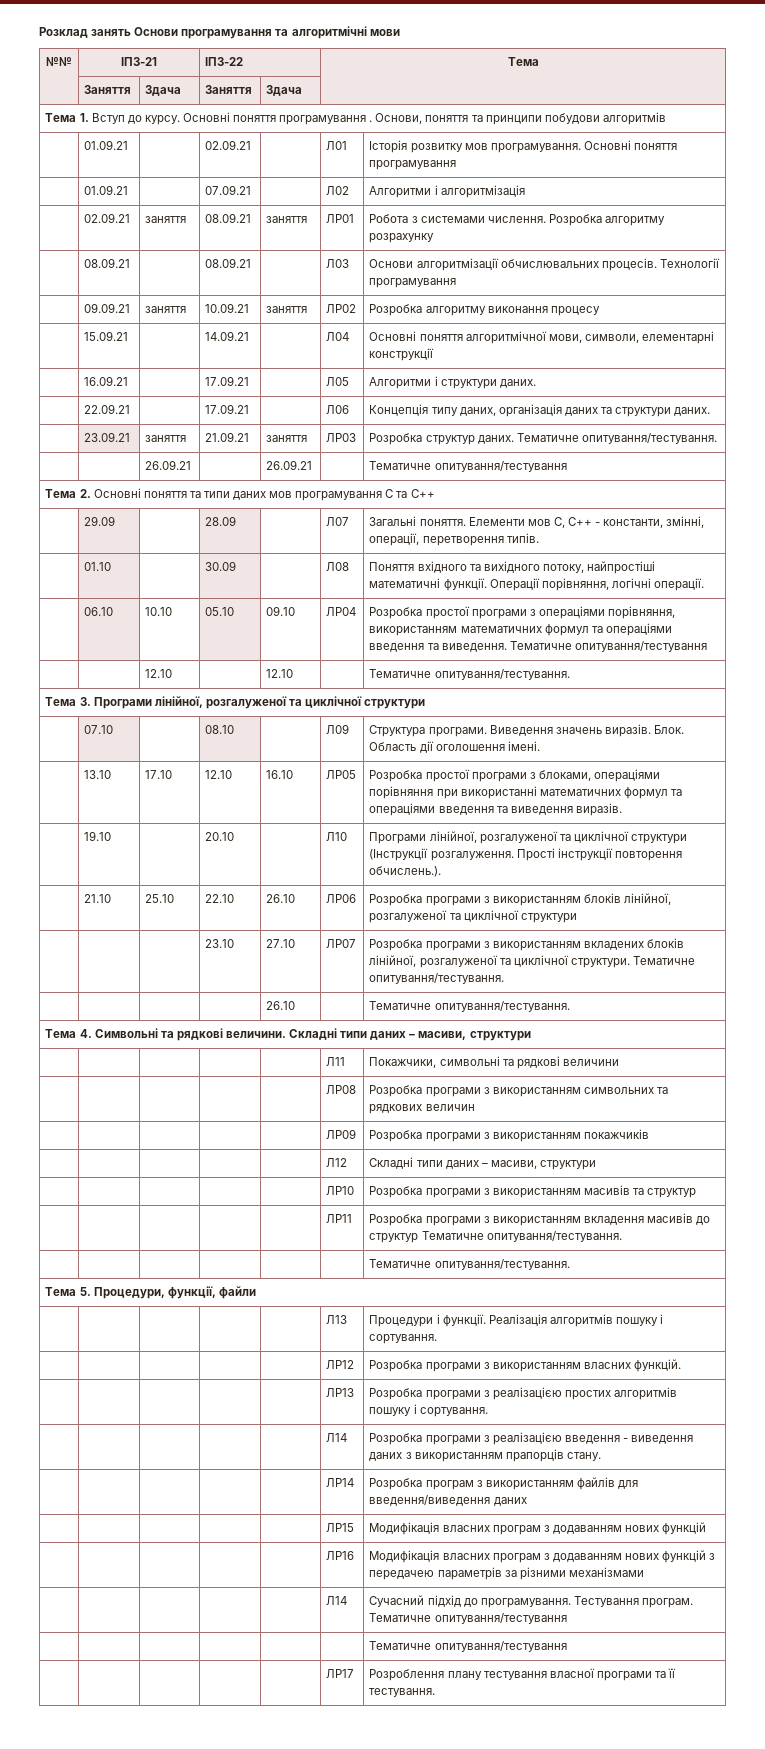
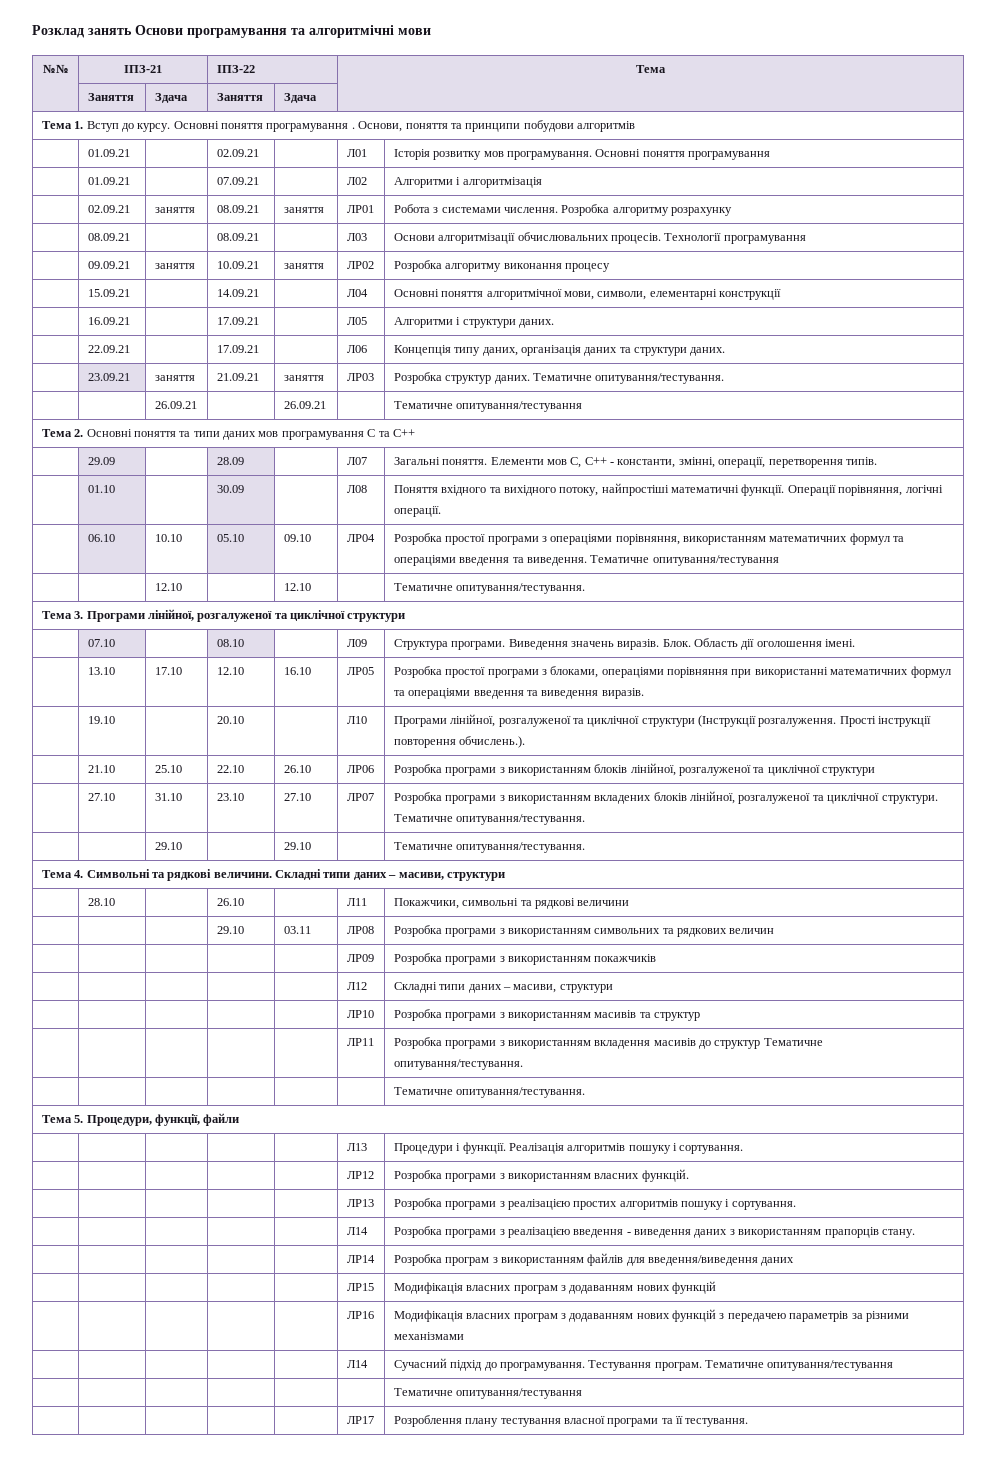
(577, 918) | -> [87,793,115,801] [154,793,182,801] 27.10 | 31.10
[266,1001,296,1010] | | 26.10 -> [154,842,182,850] [283,842,311,850] 29.10 | | 29.10
(531, 1036) | | -> [87,898,115,906] [216,898,244,906] 28.10 | | 26.10
(619, 1062) | -> [216,926,244,934] [283,926,311,934] 29.10 | 03.11

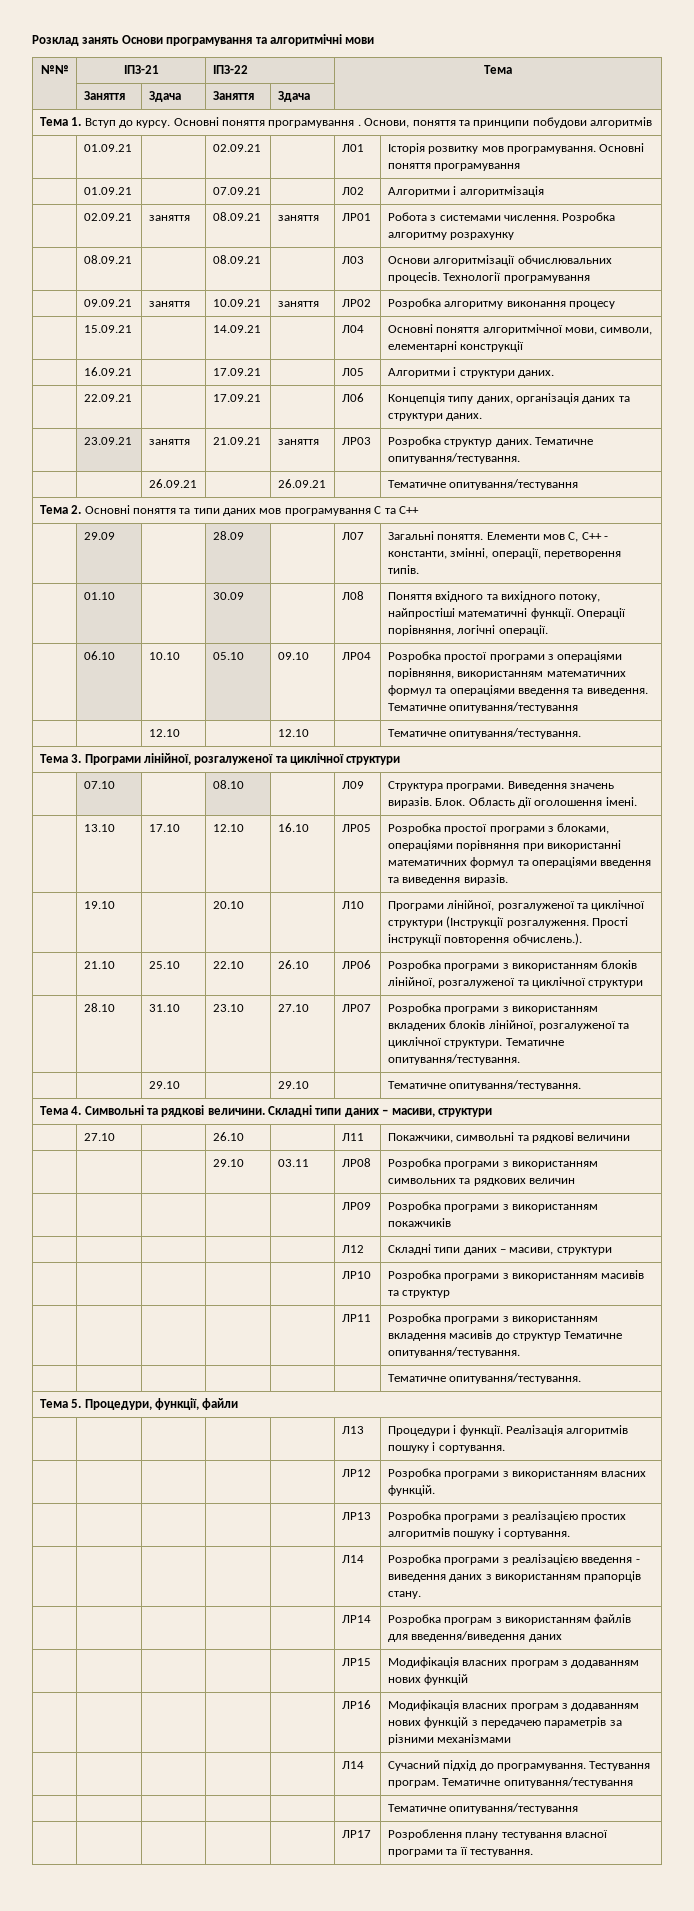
[87,793,115,801] 27.10 -> [83,1003,115,1012] 28.10
[87,898,115,906] 28.10 -> [83,1133,115,1141] 27.10

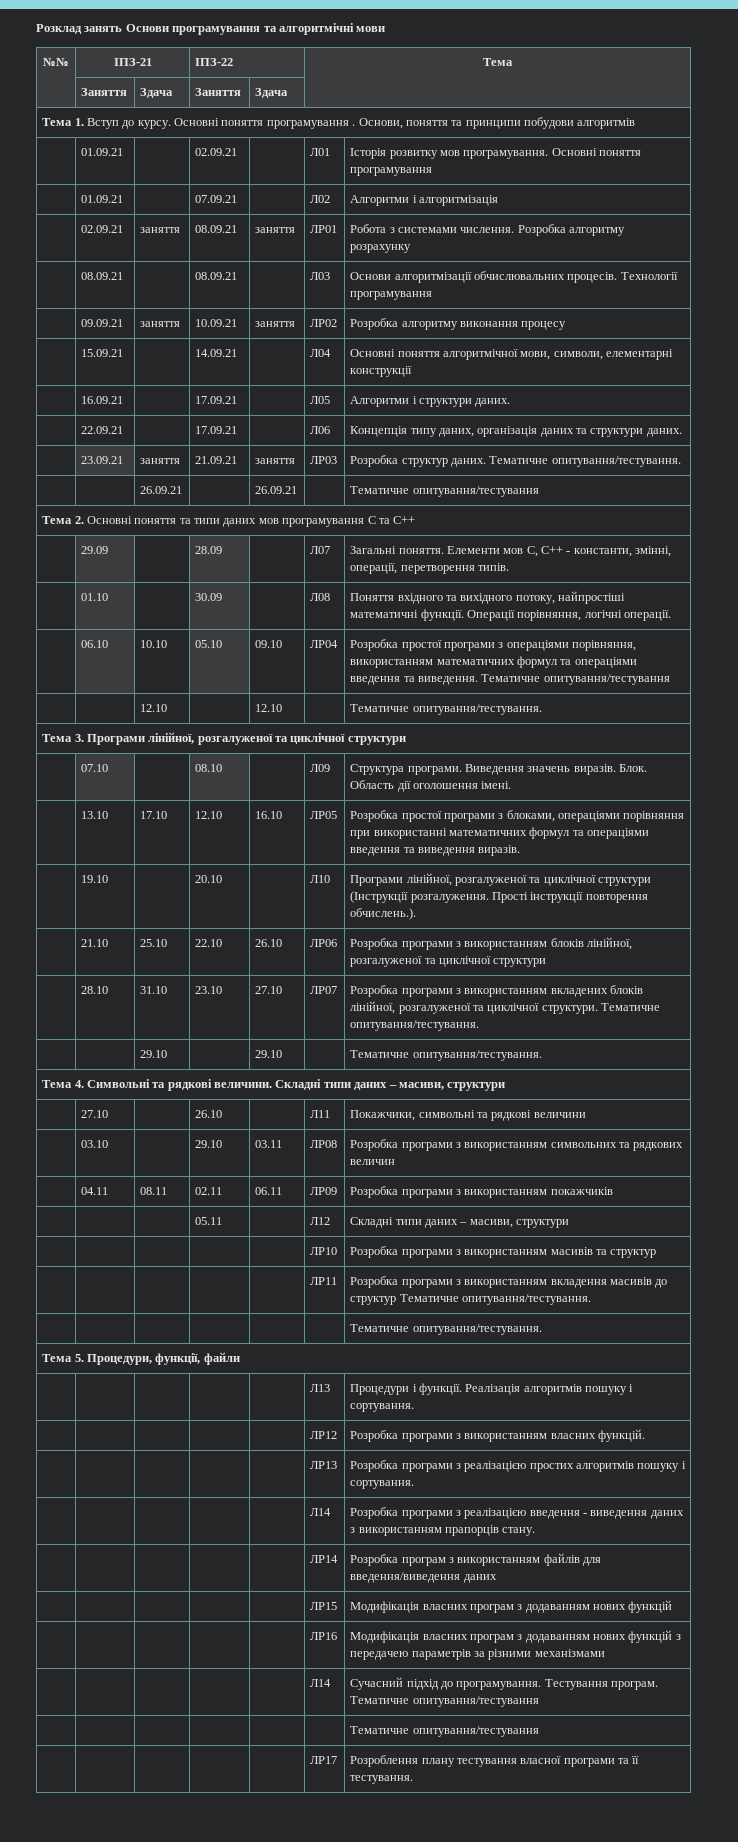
(631, 1138) none -> [81,1140,109,1148] 03.10
(575, 1181) | | | -> [81,1187,109,1195] [140,1187,168,1195] [195,1187,223,1195] [255,1187,283,1195] 04.11 | 08.11 | 02.11 | 06.11
(451, 1222) none -> [195,1217,223,1225] 05.11

